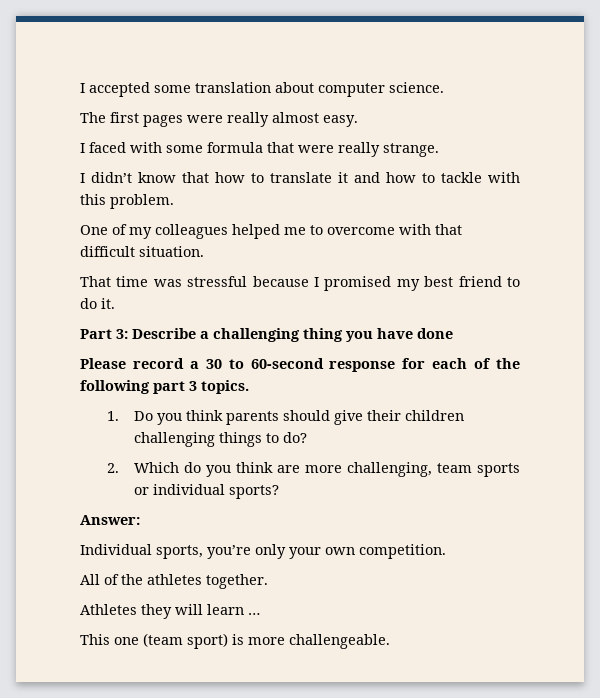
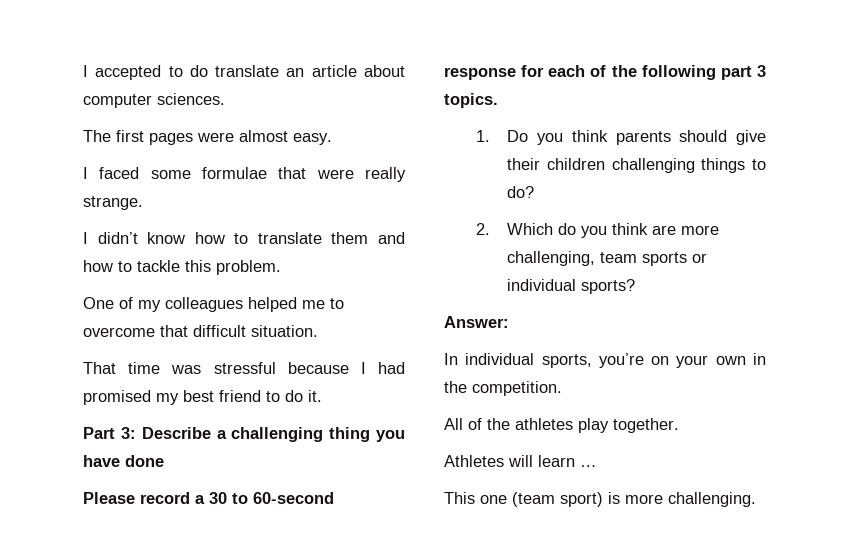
[154,82,271,93] some translation -> [168,65,357,77] to do translate an article
[389,82,444,93] science. -> [157,93,225,105] sciences.
[227,112,269,127] really -> (234, 137) none
[130,142,263,153] with some formula -> [150,167,267,179] some formulae
[182,172,209,183] that -> (186, 238) none
[338,172,348,183] it -> [331,232,369,244] them
[488,172,520,183] with -> (180, 266) none
[399,224,431,235] with -> (155, 332) none
(319, 282) none -> [378,362,405,374] had
[80,544,152,555] Individual -> [444,353,535,365] In individual
[255,544,286,559] only -> [651,356,670,365] on
(355, 551) none -> [753,353,766,365] [444,381,467,393] in the
(202, 579) none -> [578,418,609,433] play
[141,604,172,619] they -> (504, 461) none
[289,634,390,649] challengeable. -> [668,492,756,507] challenging.

